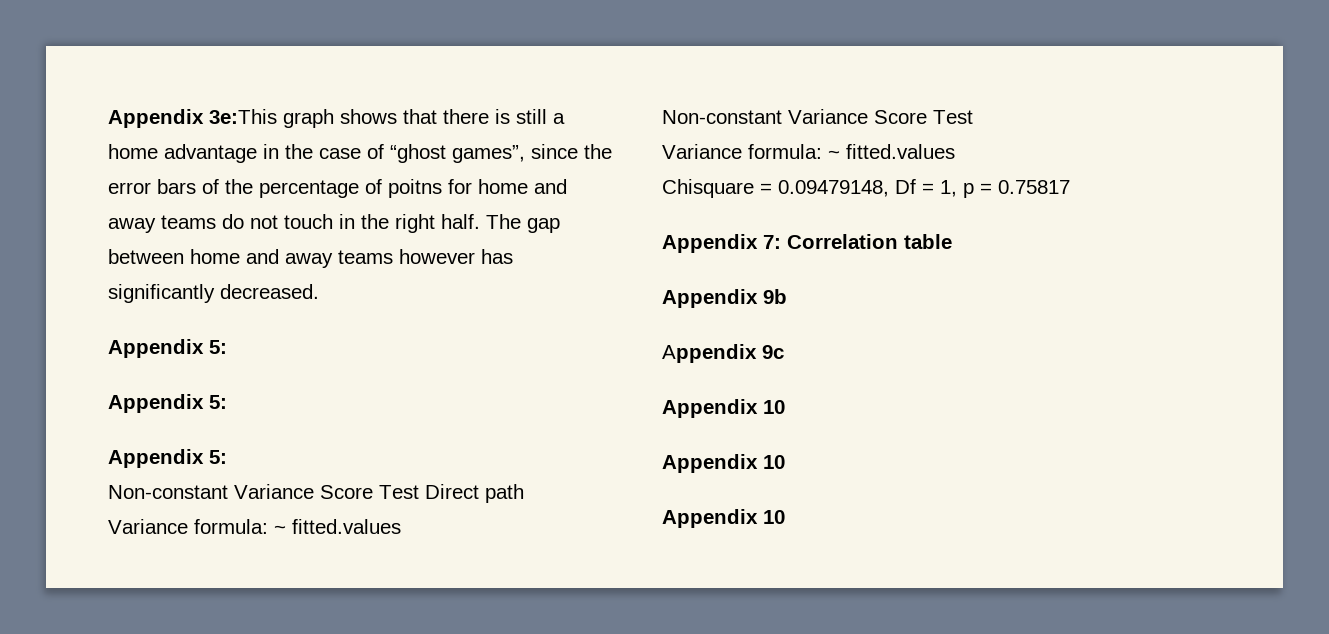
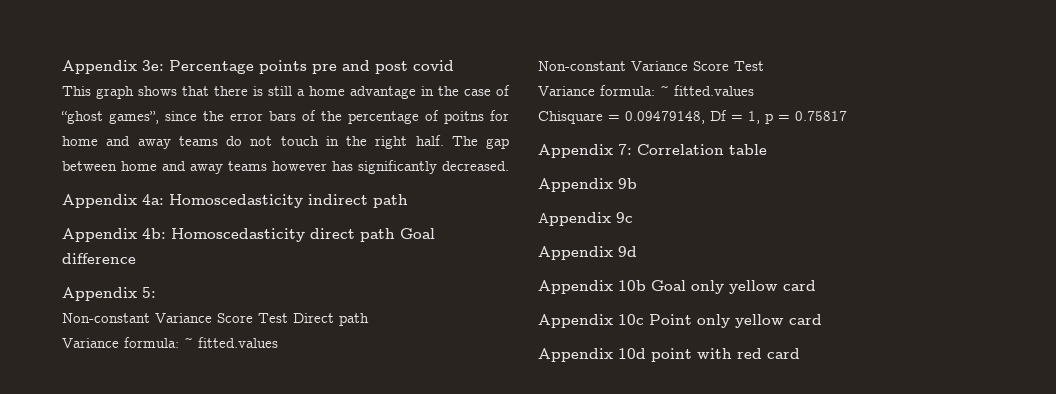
[108,109,277,128] Appendix 3e:This -> [62,60,454,74] [62,86,91,96] Appendix 3e: Percentage points pre and post covid // This
[209,340,227,354] [108,394,227,413] 5: // Appendix 5: -> [142,194,408,208] [62,228,435,242] [62,253,136,264] 4a: Homoscedasticity indirect path // Appendix 4b: Homoscedasticity direct path Goal difference
[763,400,785,414] [662,454,785,473] [662,509,785,528] 10 // Appendix 10 // Appendix 10 -> [618,246,637,257] [538,280,816,294] [538,314,822,328] [538,348,800,362] 9d // Appendix 10b Goal only yellow card // Appendix 10c Point only yellow card // Appendix 10d point with red card

